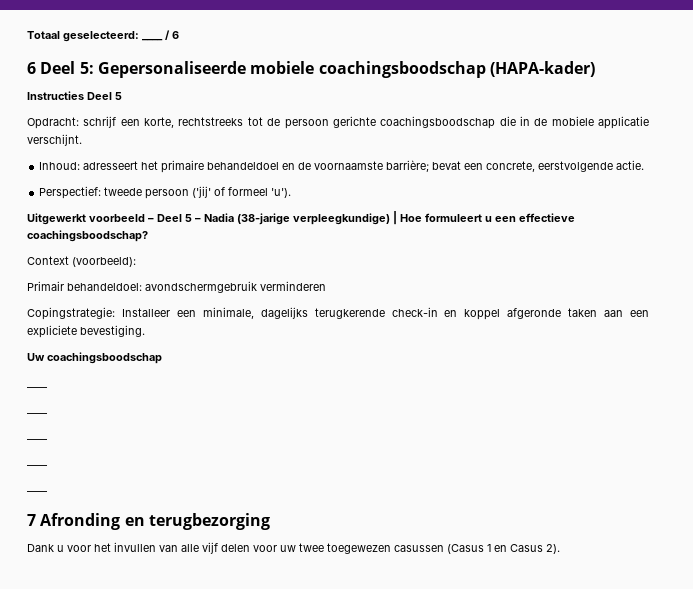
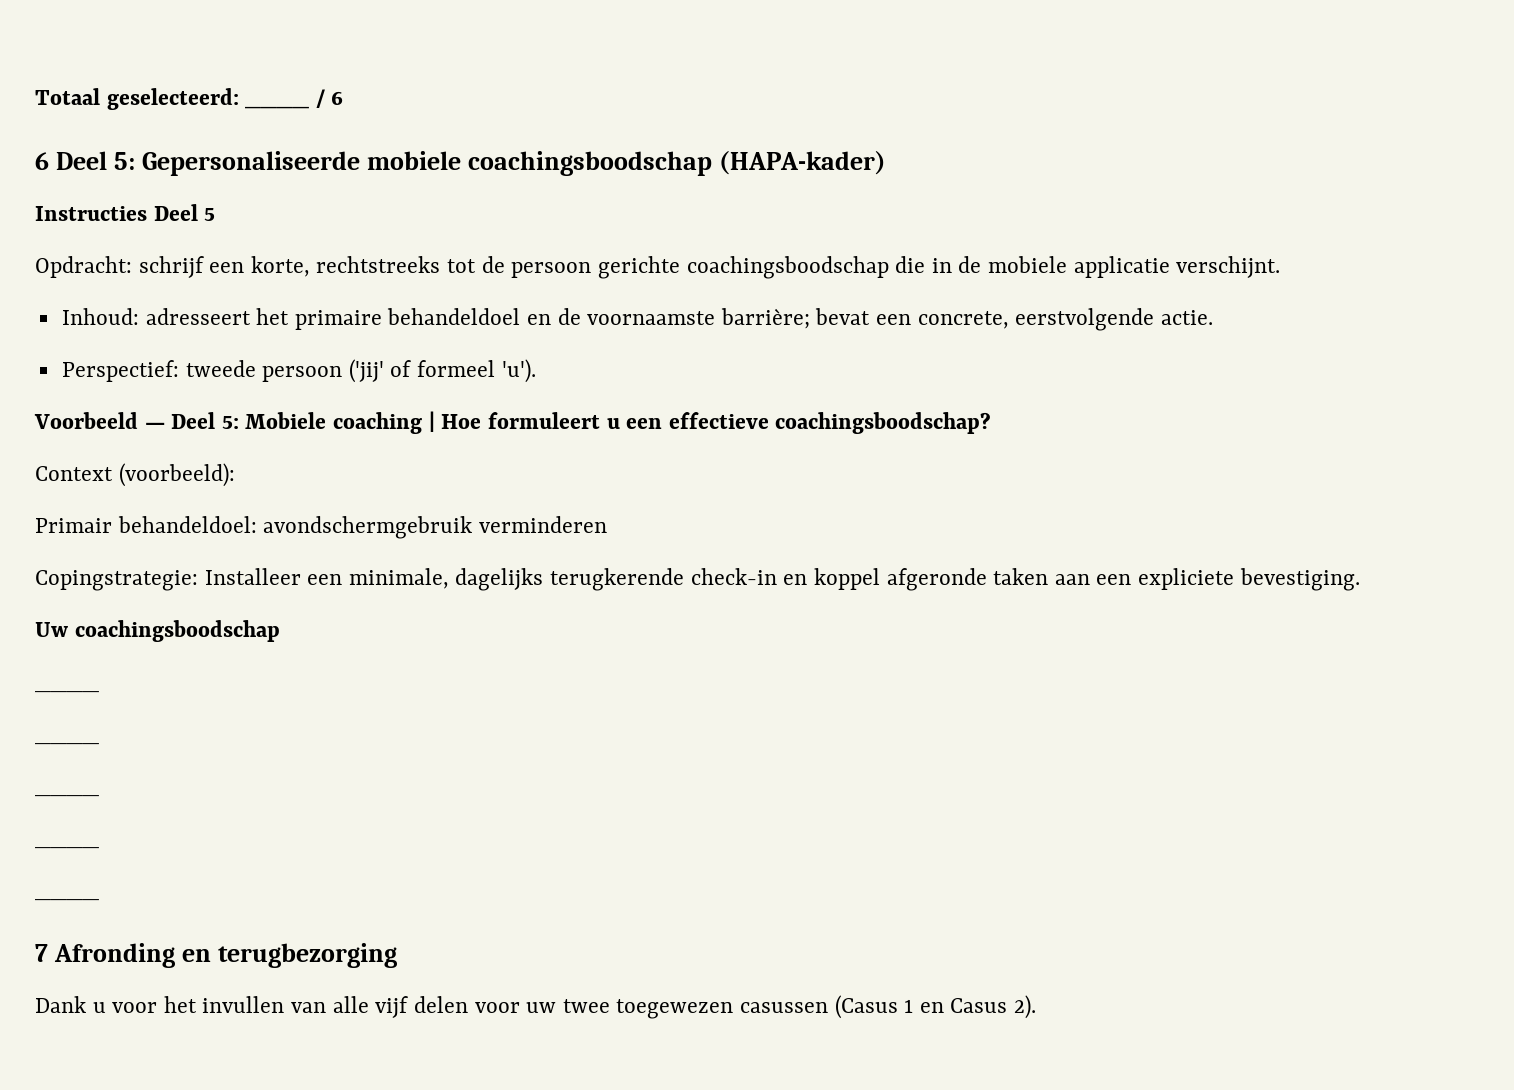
[27,213,390,225] Uitgewerkt voorbeeld – Deel 5 – Nadia (38-jarige verpleegkundige) -> [34,412,423,434] Voorbeeld — Deel 5: Mobiele coaching

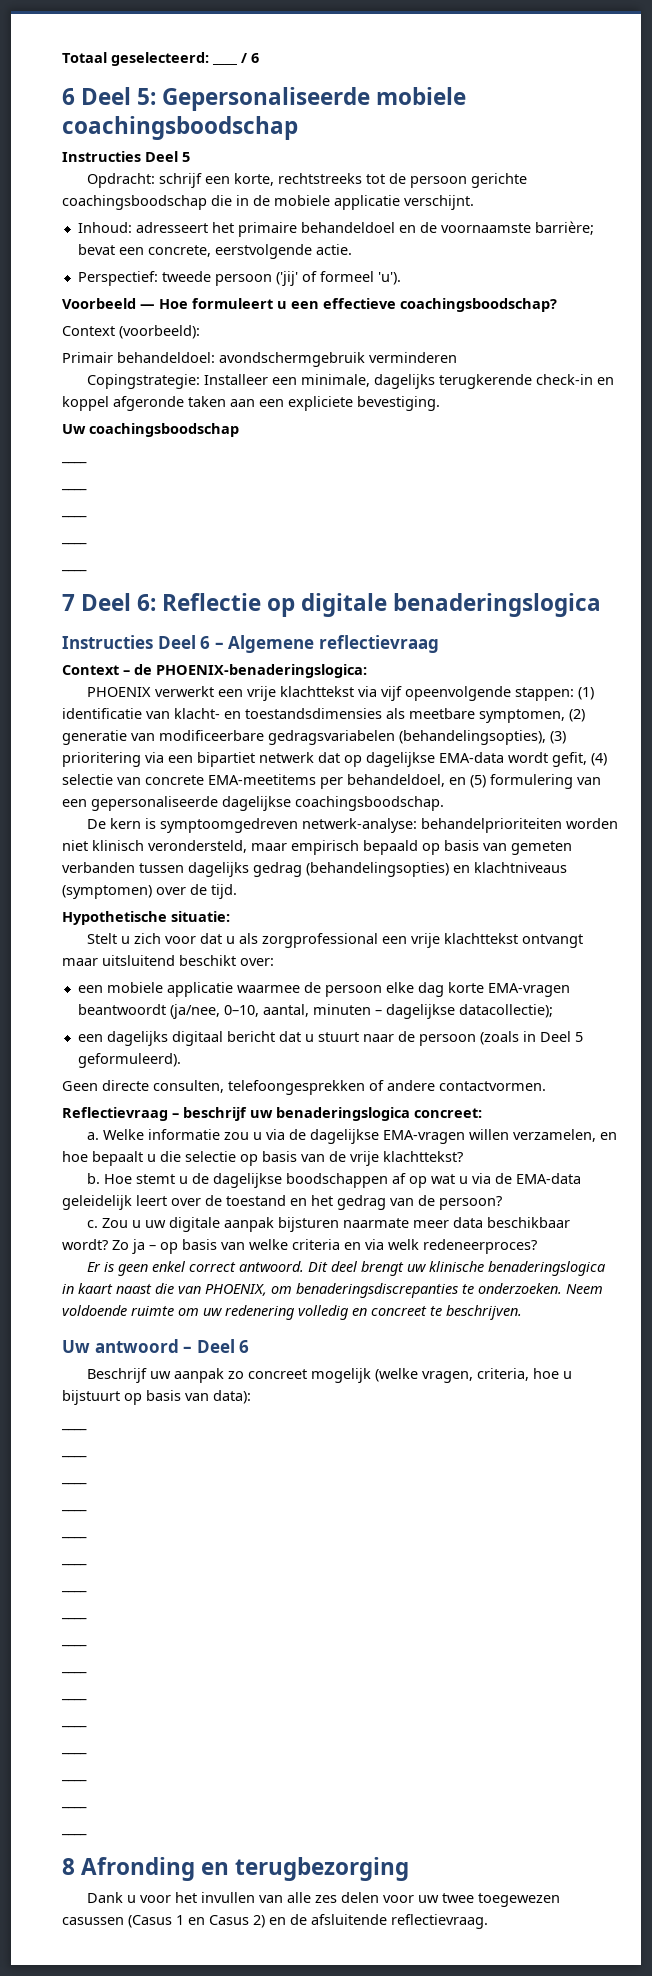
[719,151,887,175] (HAPA-kader) -> (298, 128) none
[171,411,435,434] Deel 5: Mobiele coaching | -> (155, 306) none
(48, 953) none -> [81,593,602,617] [62,635,439,653] [62,664,367,678] [87,686,595,701] [62,708,585,723] [62,730,566,745] [62,752,607,767] [62,774,601,789] [62,796,444,811] [87,818,619,833] [62,840,572,855] [62,862,567,877] [62,884,237,899] [62,911,230,925] [87,933,584,948] [62,955,274,966] [77,982,570,997] [77,1004,553,1019] [77,1031,583,1046] [77,1053,181,1068] [62,1080,546,1095] [62,1107,482,1121] [87,1129,618,1144] [62,1151,463,1166] [87,1173,582,1188] [62,1195,502,1210] [87,1217,571,1232] [62,1239,537,1254] [87,1261,606,1276] [62,1283,603,1298] [62,1305,522,1320] [62,1339,250,1353] [87,1368,573,1383] [62,1390,251,1405] [61,1428,87,1431] [61,1455,87,1458] [61,1482,87,1485] [61,1509,87,1512] [61,1536,87,1539] [61,1563,87,1566] [61,1590,87,1593] [61,1617,87,1620] [61,1644,87,1647] [61,1671,87,1674] [61,1698,87,1701] [61,1725,87,1728] [61,1752,87,1755] [61,1779,87,1782] [61,1806,87,1809] [61,1833,87,1836] [62,1858,75,1875] Deel 6: Reflectie op digitale benaderingslogica // Instructies Deel 6 – Algemene reflectievraag // Context – de PHOENIX-benaderingslogica: // PHOENIX verwerkt een vrije klachttekst via vijf opeenvolgende stappen: (1) identificatie van klacht- en toestandsdimensies als meetbare symptomen, (2) generatie van modificeerbare gedragsvariabelen (behandelingsopties), (3) prioritering via een bipartiet netwerk dat op dagelijkse EMA-data wordt gefit, (4) selectie van concrete EMA-meetitems per behandeldoel, en (5) formulering van een gepersonaliseerde dagelijkse coachingsboodschap. // De kern is symptoomgedreven netwerk-analyse: behandelprioriteiten worden niet klinisch verondersteld, maar empirisch bepaald op basis van gemeten verbanden tussen dagelijks gedrag (behandelingsopties) en klachtniveaus (symptomen) over de tijd. // Hypothetische situatie: // Stelt u zich voor dat u als zorgprofessional een vrije klachttekst ontvangt maar uitsluitend beschikt over: // een mobiele applicatie waarmee de persoon elke dag korte EMA-vragen beantwoordt (ja/nee, 0–10, aantal, minuten – dagelijkse datacollectie); // een dagelijks digitaal bericht dat u stuurt naar de persoon (zoals in Deel 5 geformuleerd). // Geen directe consulten, telefoongesprekken of andere contactvormen. // Reflectievraag – beschrijf uw benaderingslogica concreet: // a. Welke informatie zou u via de dagelijkse EMA-vragen willen verzamelen, en hoe bepaalt u die selectie op basis van de vrije klachttekst? // b. Hoe stemt u de dagelijkse boodschappen af op wat u via de EMA-data geleidelijk leert over de toestand en het gedrag van de persoon? // c. Zou u uw digitale aanpak bijsturen naarmate meer data beschikbaar wordt? Zo ja – op basis van welke criteria en via welk redeneerproces? // Er is geen enkel correct antwoord. Dit deel brengt uw klinische benaderingslogica in kaart naast die van PHOENIX, om benaderingsdiscrepanties te onderzoeken. Neem voldoende ruimte om uw redenering volledig en concreet te beschrijven. // Uw antwoord – Deel 6 // Beschrijf uw aanpak zo concreet mogelijk (welke vragen, criteria, hoe u bijstuurt op basis van data): // ____ // ____ // ____ // ____ // ____ // ____ // ____ // ____ // ____ // ____ // ____ // ____ // ____ // ____ // ____ // ____ // 8
[375,996,409,1018] vijf -> [315,1895,338,1903] zes
[1014,995,1037,1019] 2). -> [253,1914,488,1929] 2) en de afsluitende reflectievraag.

